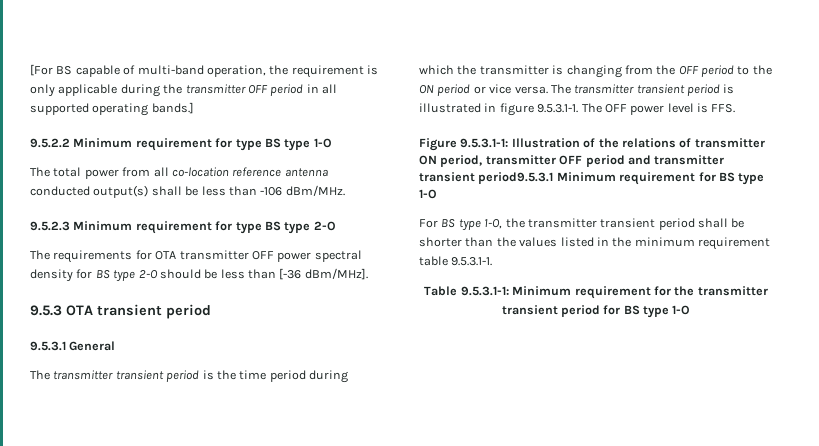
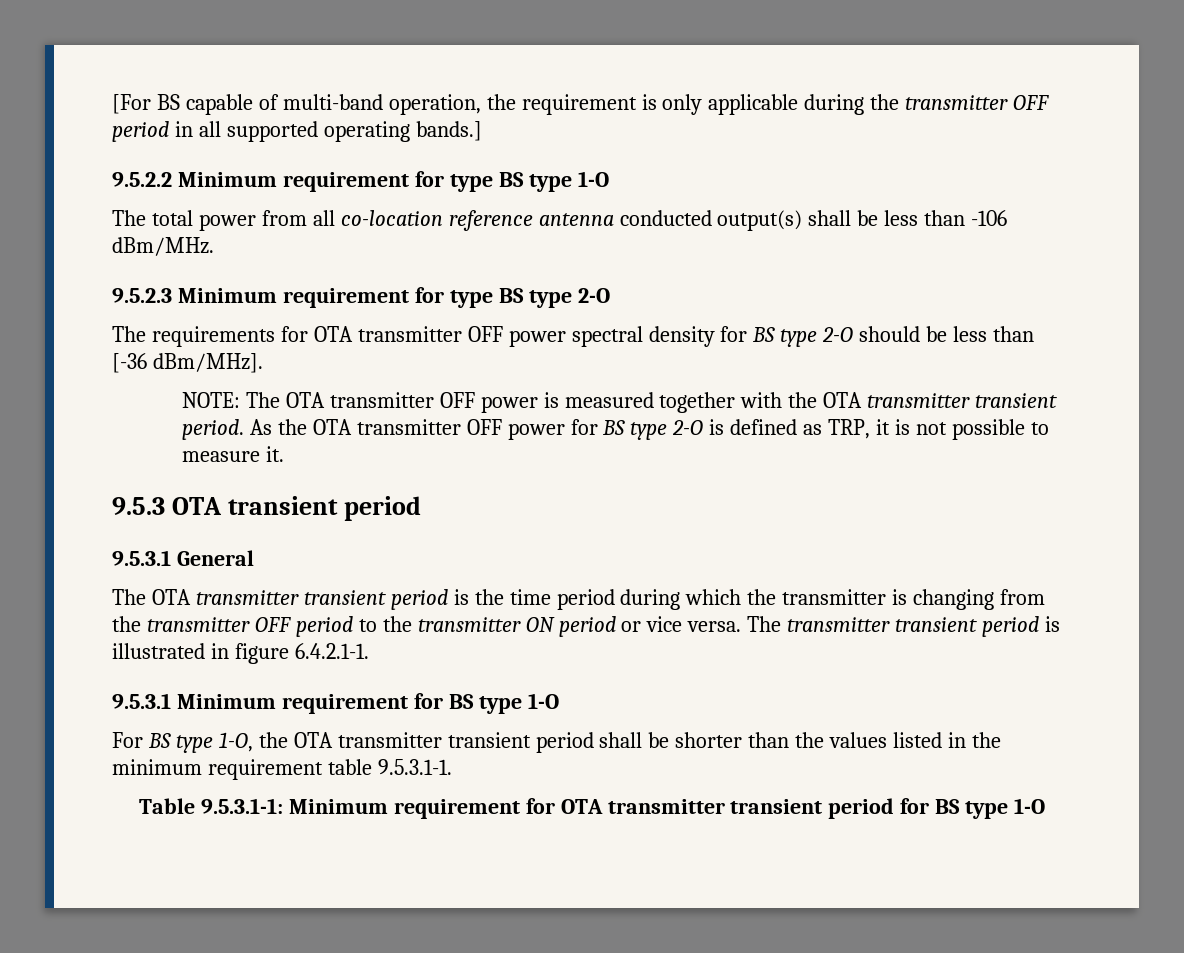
(368, 274) none -> [181,392,1058,413] [181,419,1049,440] [181,446,284,462] // NOTE: The OTA transmitter OFF power is measured together with the OTA transmitter transient period. As the OTA transmitter OFF power for BS type 2-O is defined as TRP, it is not possible to measure it.
(50, 375) none -> [151,589,191,605] OTA
(676, 70) none -> [146,617,250,632] transmitter
(772, 70) none -> [417,617,521,632] transmitter
[537,103,736,115] [419,138,765,151] [419,155,725,167] [419,172,554,184] 9.5.3.1-1. The OFF power level is FFS. // Figure 9.5.3.1-1: Illustration of the relations of transmitter ON period, transmitter OFF period and transmitter transient period9.5.3.1 -> [294,643,369,659] [112,693,171,709] 6.4.2.1-1. // 9.5.3.1
(525, 223) none -> [293,732,333,748] OTA
[674,286,695,296] the -> [560,799,603,814] OTA

